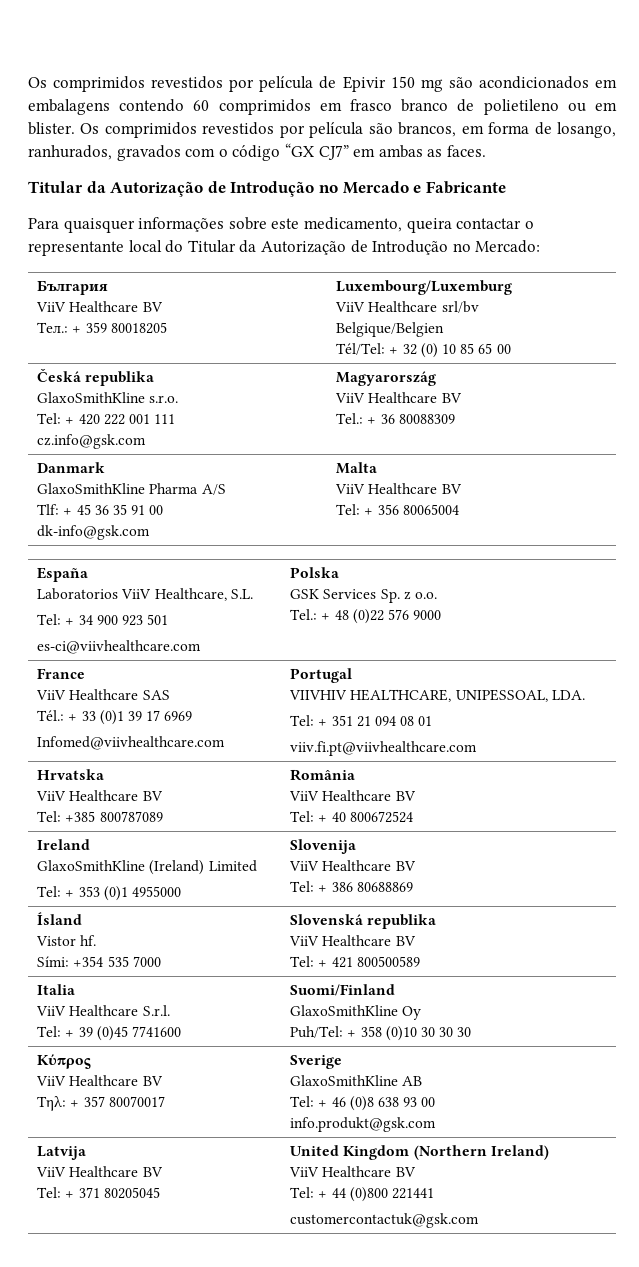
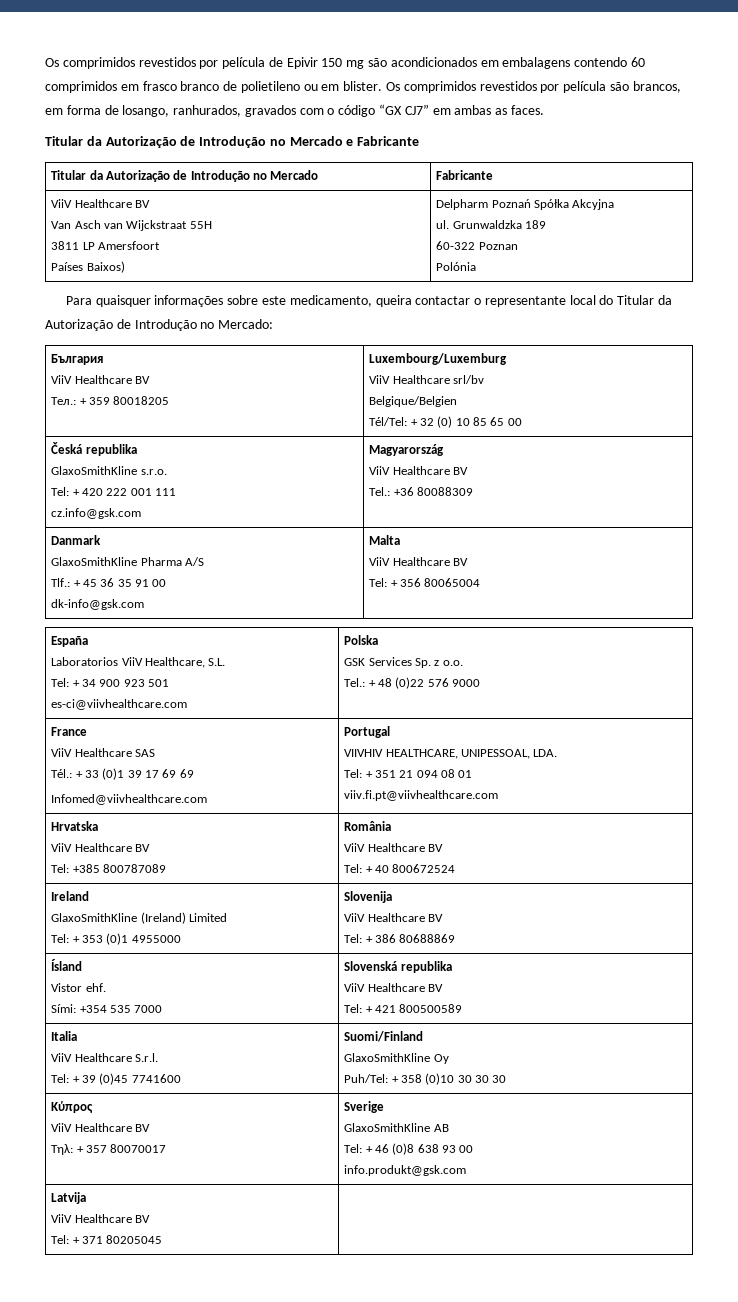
(506, 187) none -> [51,170,319,182] [436,170,494,180] [51,199,150,208] [51,220,212,231] [51,241,160,250] [51,261,125,273] [436,199,615,210] [436,220,546,229] [436,241,518,250] [436,262,477,271] // Titular da Autorização de Introdução no Mercado | Fabricante // ViiV Healthcare BV // Van Asch van Wijckstraat 55H // 3811 LP Amersfoort // Países Baixos) | Delpharm Poznań Spółka Akcyjna // ul. Grunwaldzka 189 // 60-322 Poznan // Polónia
[367,414,395,424] + 36 -> [393,487,414,496] +36
[37,504,60,515] Tlf: -> [51,578,71,587] Tlf.:
[164,711,193,721] 6969 -> [162,769,194,778] 69 69
[80,935,97,946] hf. -> [85,983,106,992] ehf.
[290,1145,549,1160] [289,1166,416,1177] [290,1187,435,1202] [290,1213,480,1228] United Kingdom (Northern Ireland) // ViiV Healthcare BV // Tel: + 44 (0)800 221441 // customercontactuk@gsk.com -> (163, 1239) none

